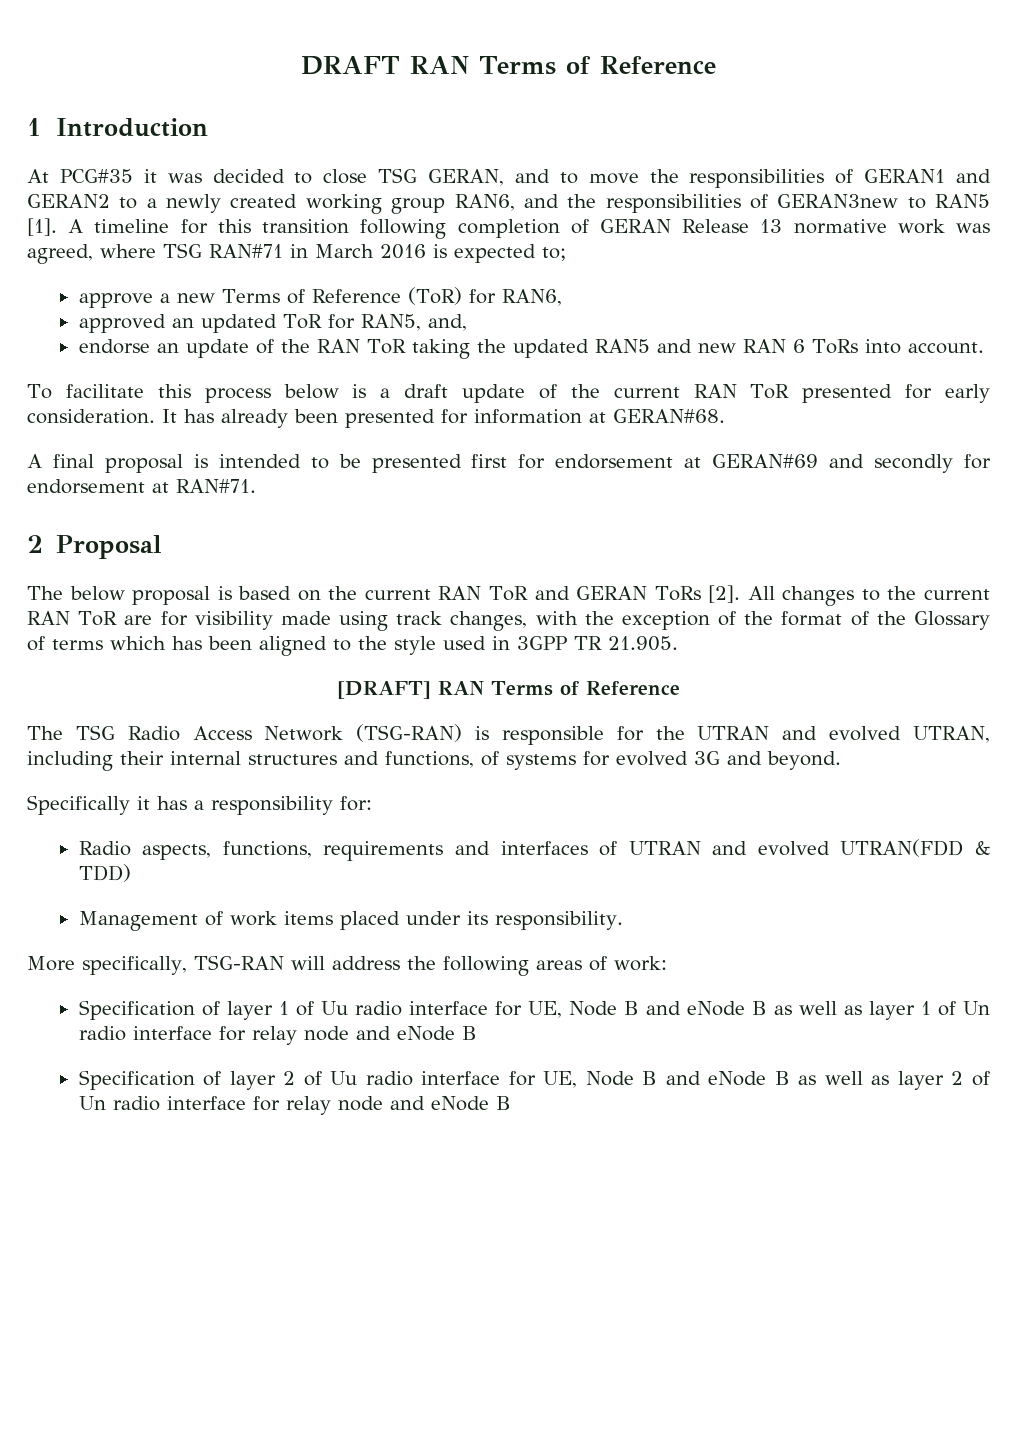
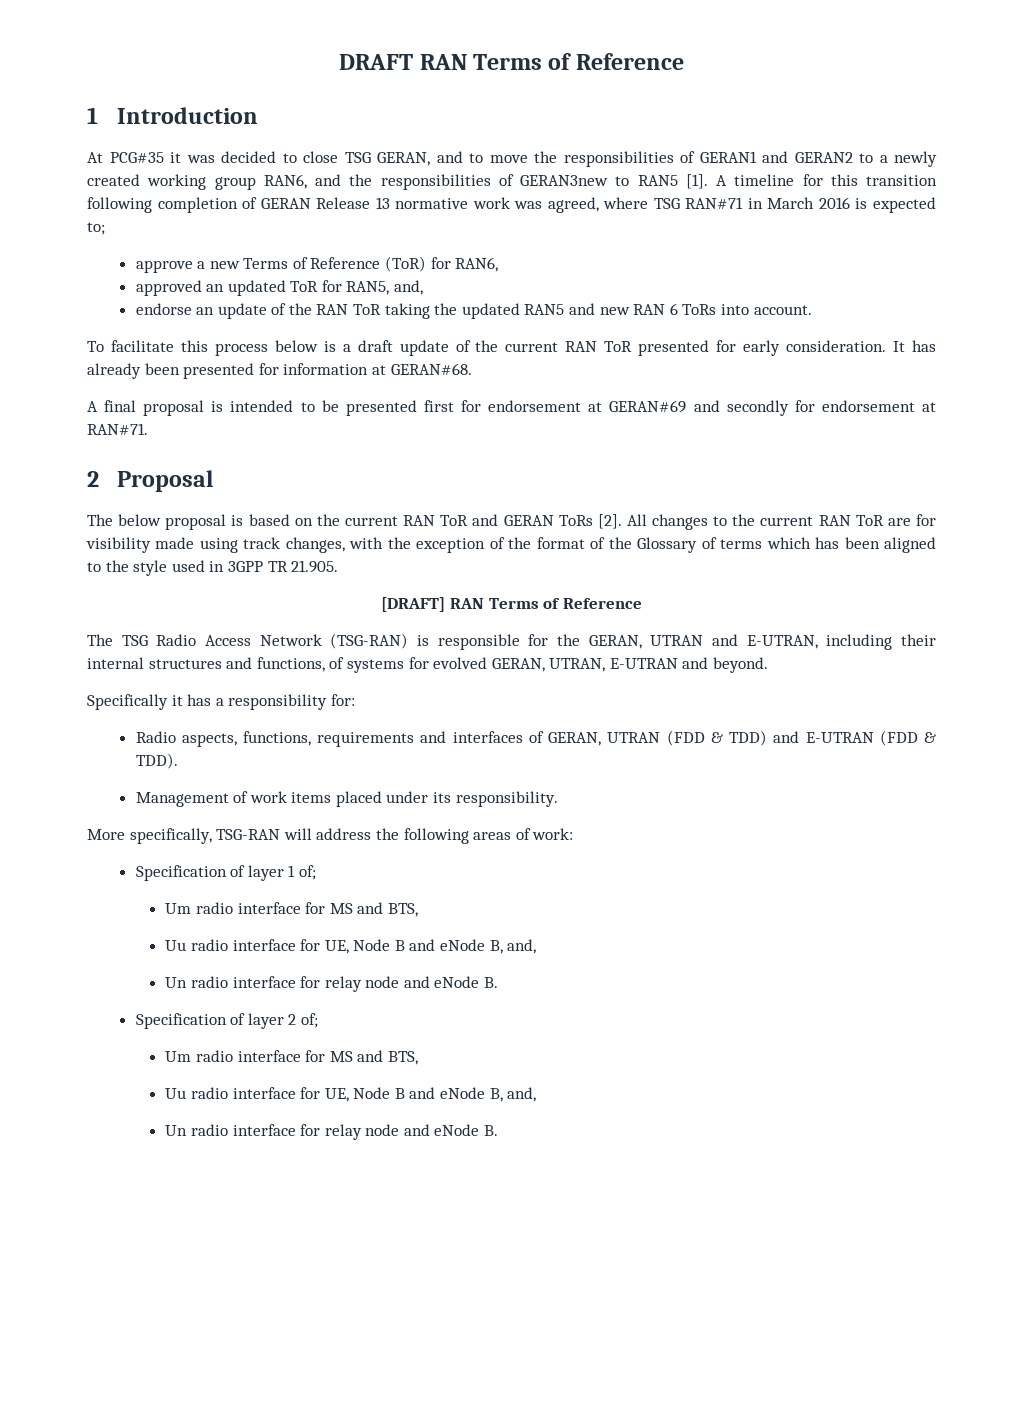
[697,726,990,743] UTRAN and evolved UTRAN, -> [588,634,818,649] GERAN, UTRAN and E-UTRAN,
[694,751,720,765] 3G -> [491,658,678,672] GERAN, UTRAN, E-UTRAN
[628,839,990,857] [78,864,131,882] UTRAN and evolved UTRAN(FDD & TDD) -> [548,730,936,746] [135,753,178,769] GERAN, UTRAN (FDD & TDD) and E-UTRAN (FDD & TDD).
[295,1001,991,1020] [78,1026,477,1045] of Uu radio interface for UE, Node B and eNode B as well as layer 1 of Un radio interface for relay node and eNode B -> [298,865,316,880] [165,902,418,917] [165,939,537,954] [165,976,499,992] of; // Um radio interface for MS and BTS, // Uu radio interface for UE, Node B and eNode B, and, // Un radio interface for relay node and eNode B.
[303,1071,990,1090] [78,1096,511,1115] of Uu radio interface for UE, Node B and eNode B as well as layer 2 of Un radio interface for relay node and eNode B -> [300,1013,318,1028] [165,1050,418,1065] [165,1087,537,1102] [165,1124,499,1140] of; // Um radio interface for MS and BTS, // Uu radio interface for UE, Node B and eNode B, and, // Un radio interface for relay node and eNode B.

